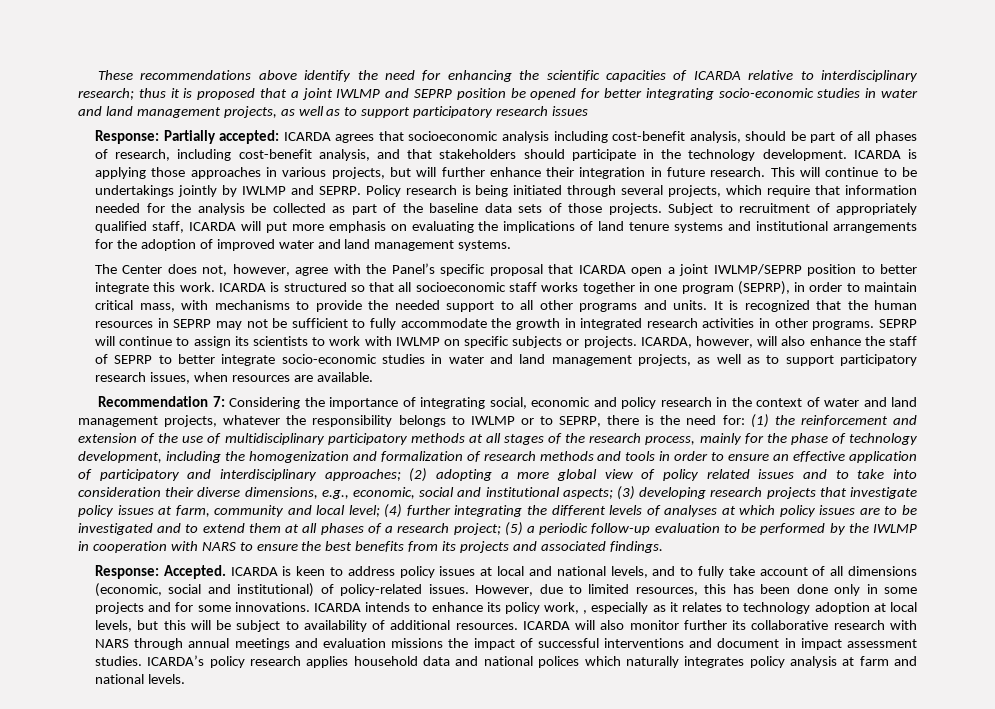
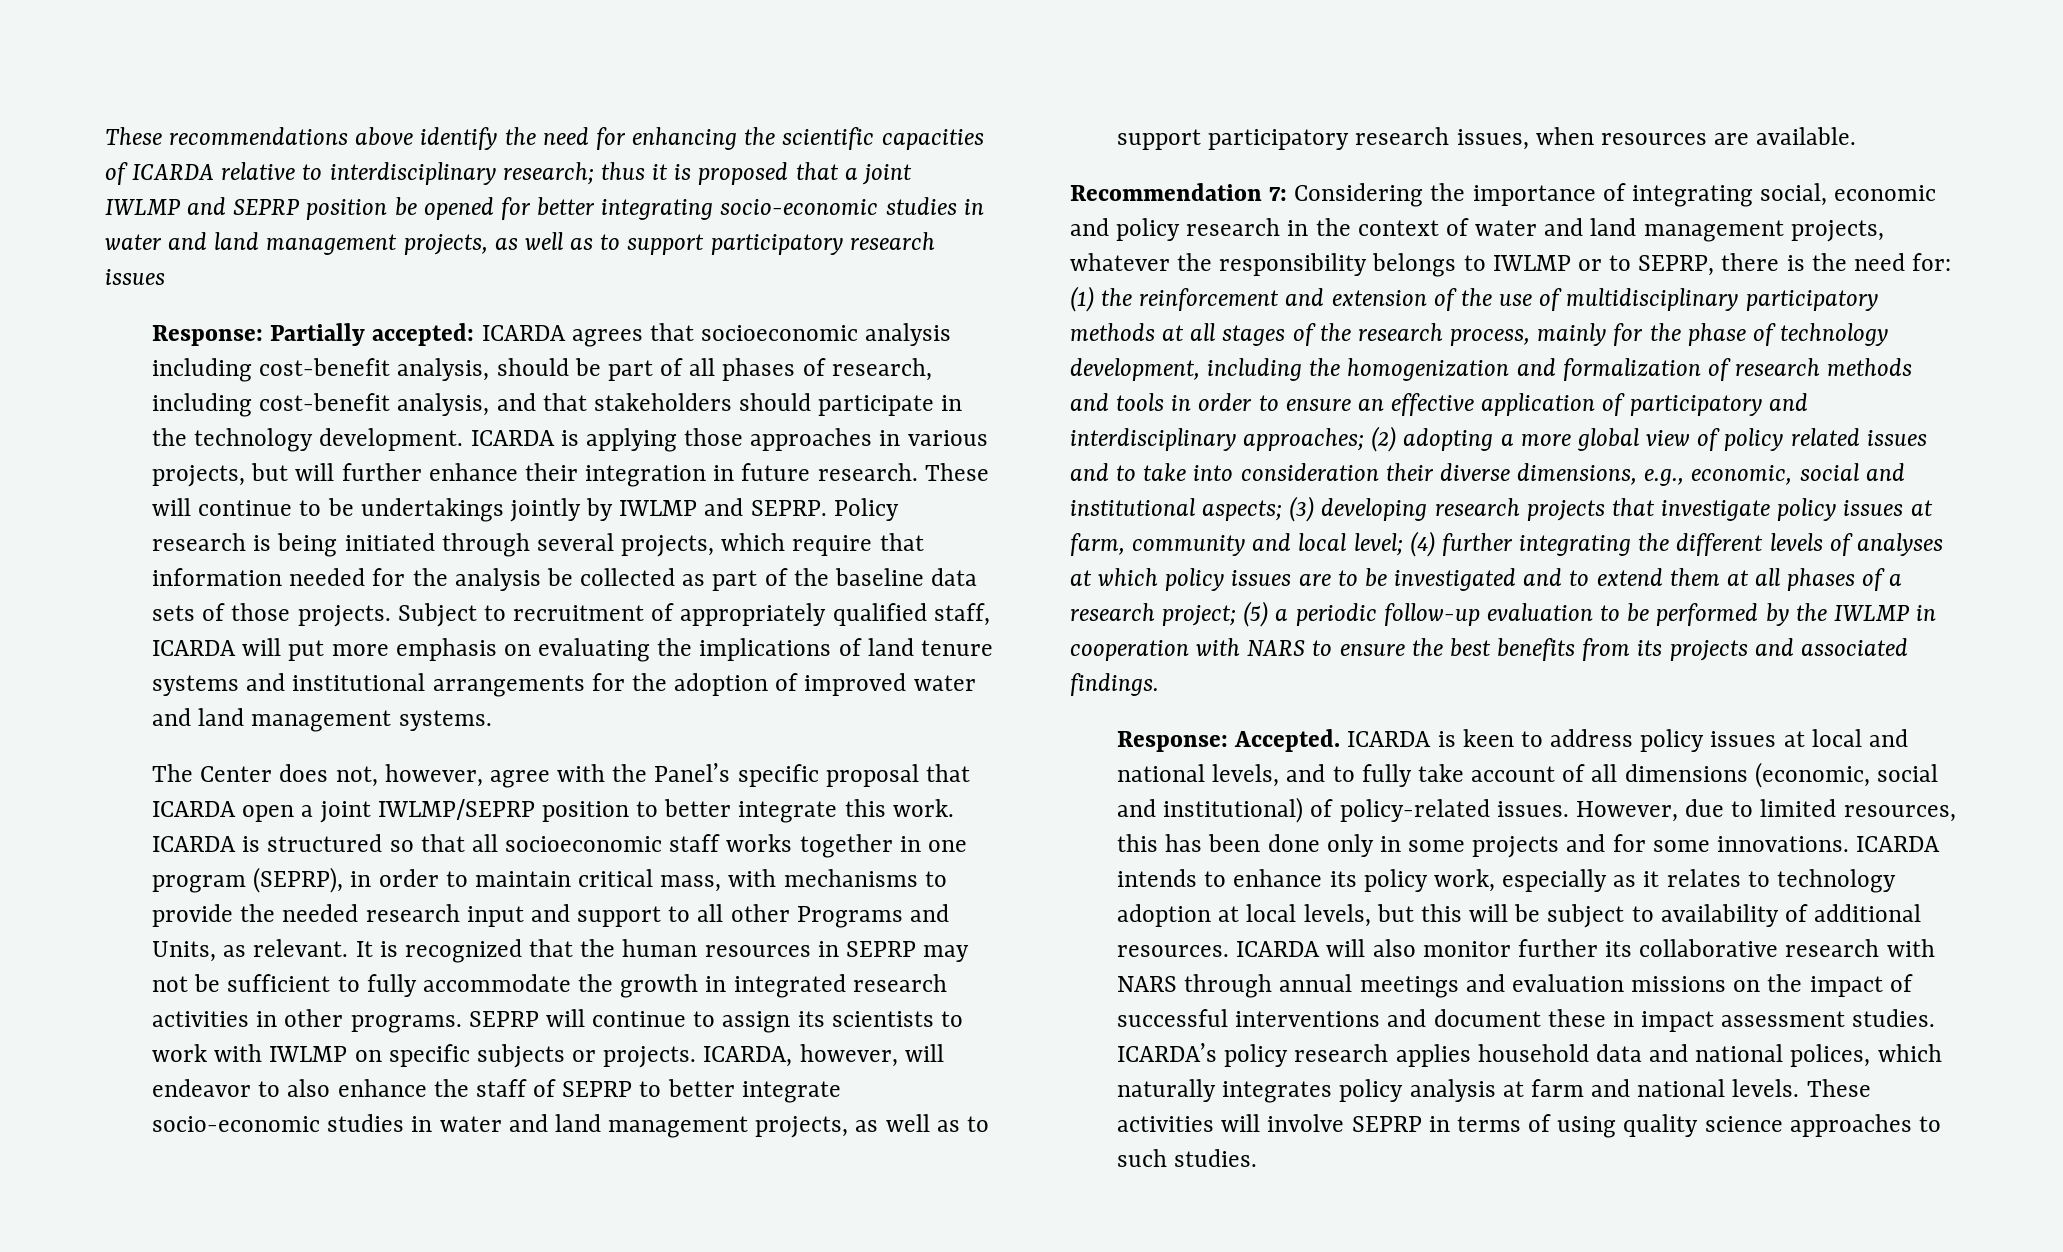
[770,167,795,177] This -> [924,463,989,481] These
(440, 305) none -> [365,904,570,927] research input and
[579,300,708,312] programs and units. -> [796,904,949,928] [152,939,349,962] Programs and Units, as relevant.
(778, 341) none -> [152,1079,281,1097] endeavor to
[583,610,588,614] , -> (1495, 880) none
(444, 643) none -> [1733,980,1761,992] on
(780, 643) none -> [1547,1009,1606,1027] these
[538,656,580,668] polices -> [1790,1044,1871,1067] polices,
(185, 679) none -> [1806,1079,1871,1097] [1117,1114,1941,1138] [1117,1149,1258,1167] These activities will involve SEPRP in terms of using quality science approaches to such studies.

